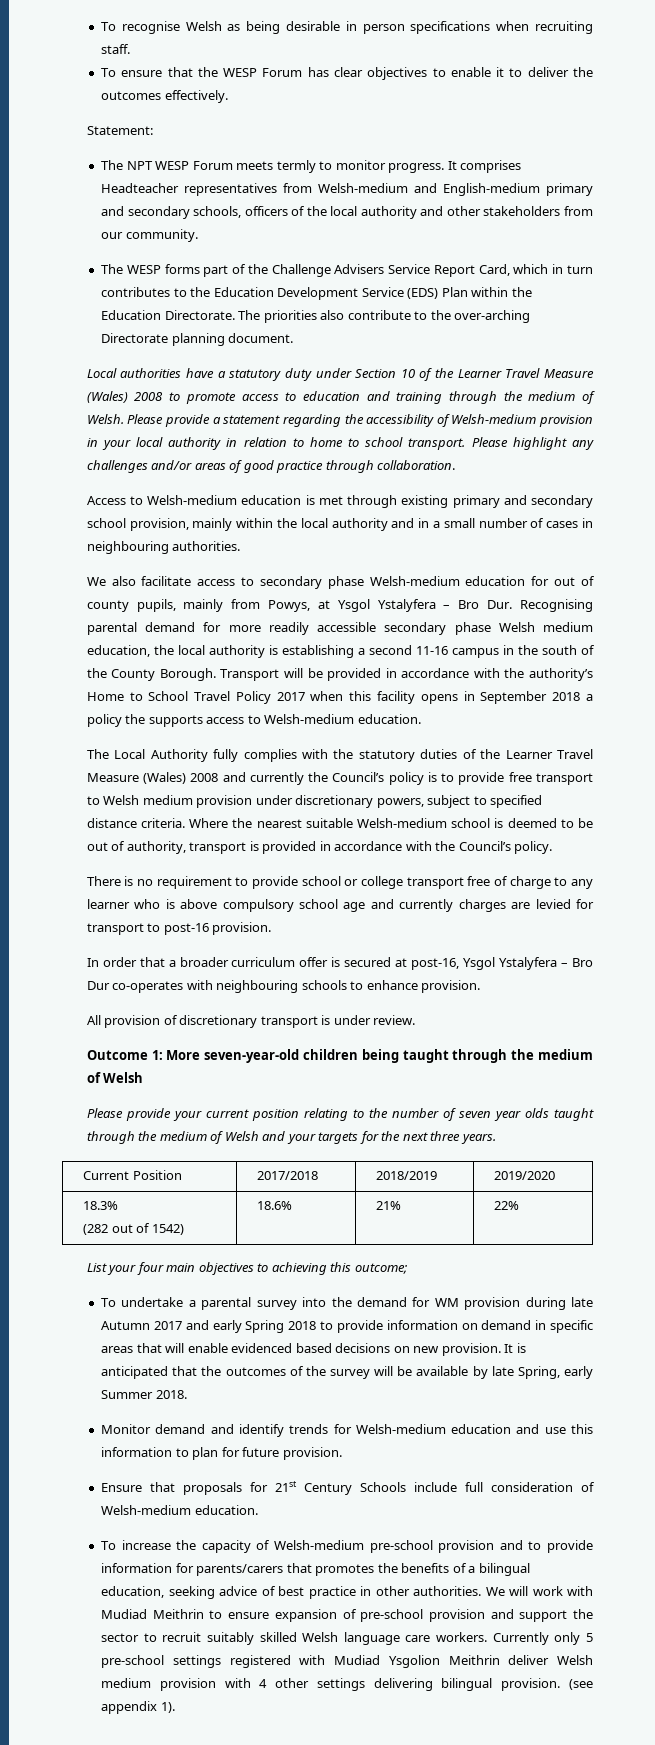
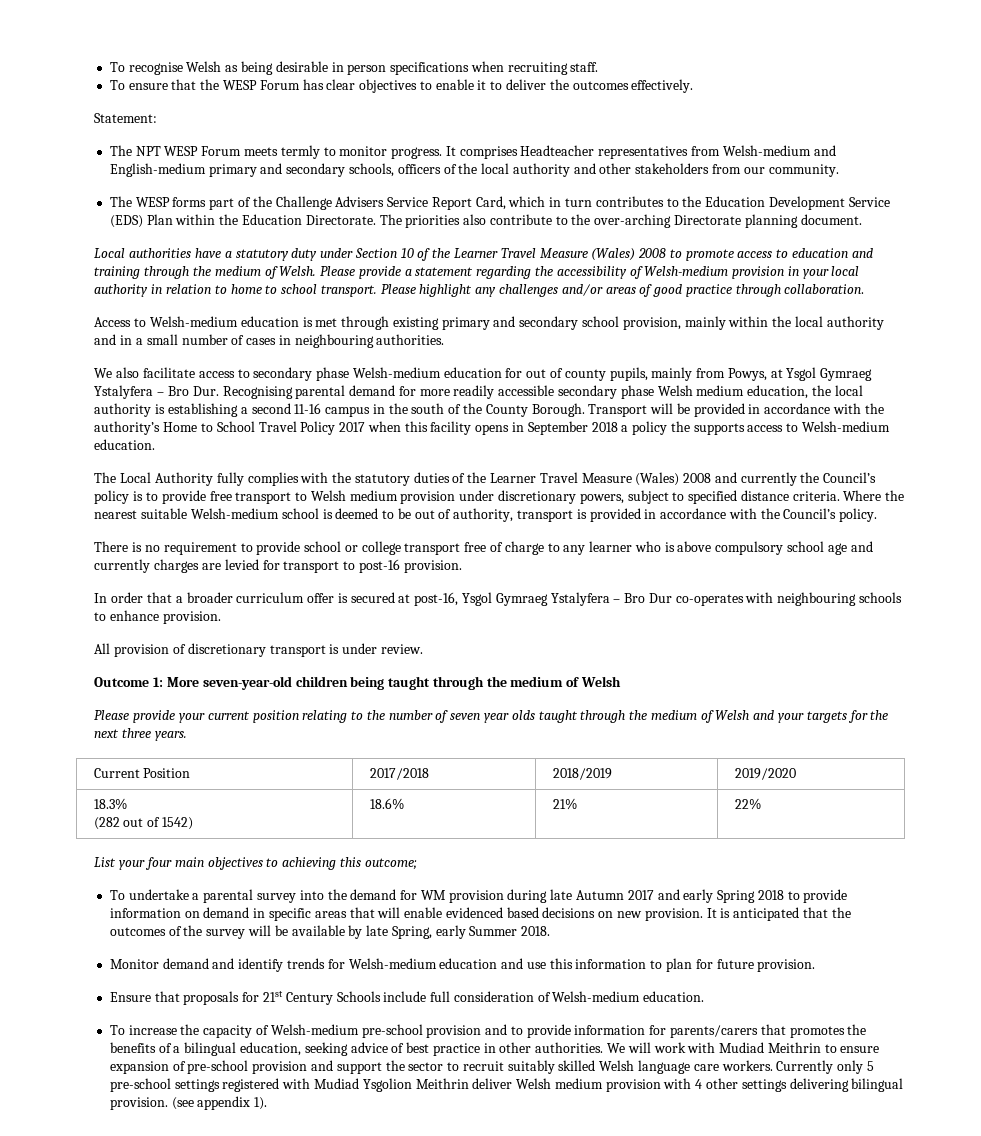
(370, 605) none -> [820,368,873,381] Gymraeg
(496, 963) none -> [495,593,548,606] Gymraeg

